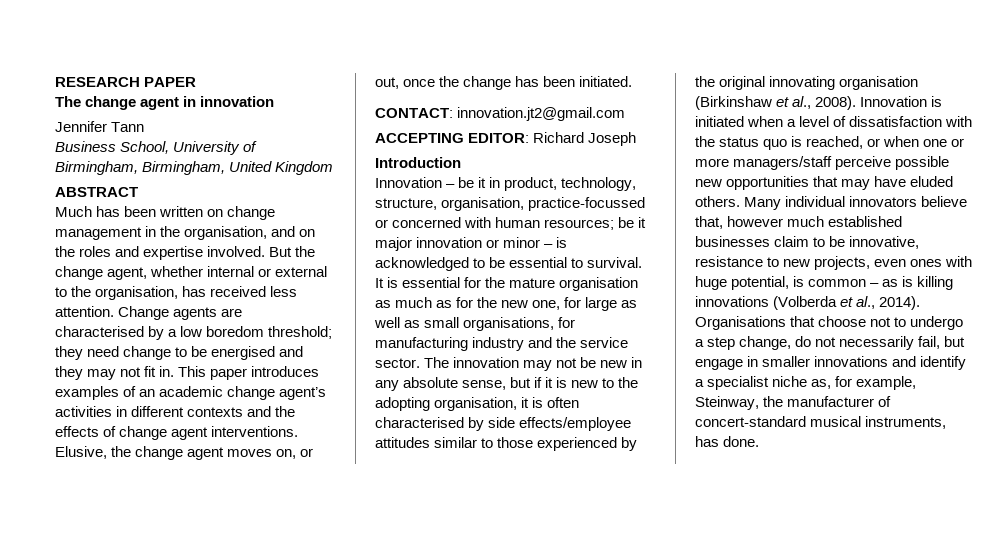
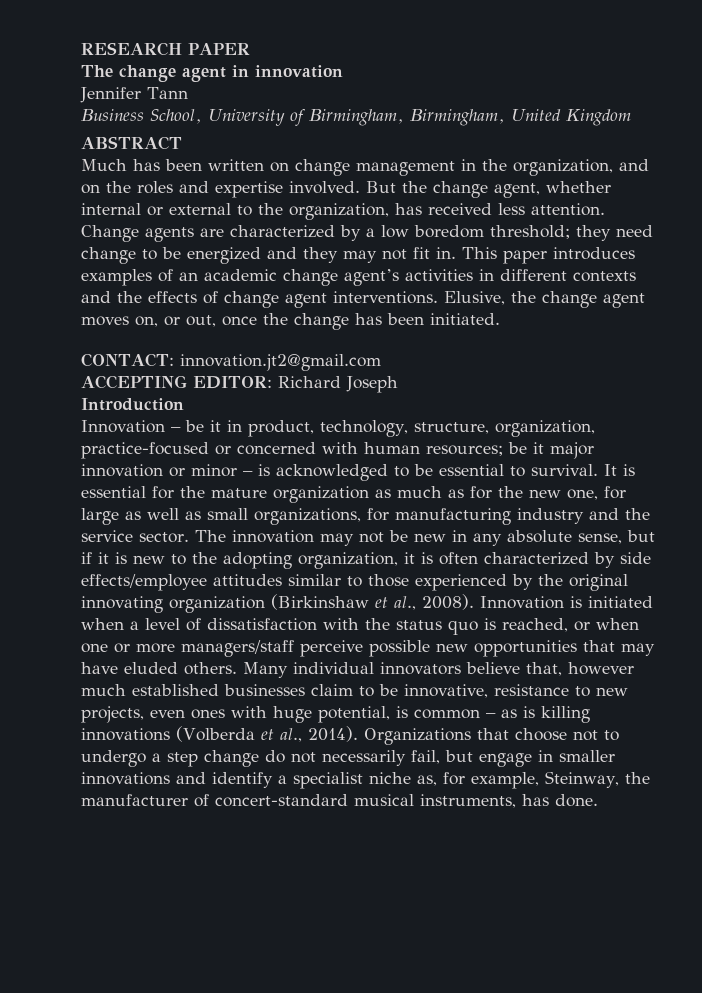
[184,226,268,240] organisation, -> [513,159,613,176] organization,
[95,286,179,300] organisation, -> [289,203,389,220] organization,
[55,326,144,337] characterised -> [230,225,335,238] characterized
[211,346,276,360] energised -> [187,247,261,264] energized
[441,197,646,211] organisation, practice-focussed -> [494,420,595,437] [81,442,209,459] organization, practice-focused
[559,277,639,291] organisation -> [273,486,369,503] organization
[463,317,555,331] organisations, -> [254,508,361,525] organizations,
[434,397,518,411] organisation, -> [298,552,398,569] organization,
[375,417,464,428] characterised -> [484,552,589,565] characterized
[839,76,919,90] organisation -> [169,596,265,613] organization
[695,316,786,330] Organisations -> [363,728,471,745] Organizations
[739,336,792,350] change, -> [204,750,259,767] change

